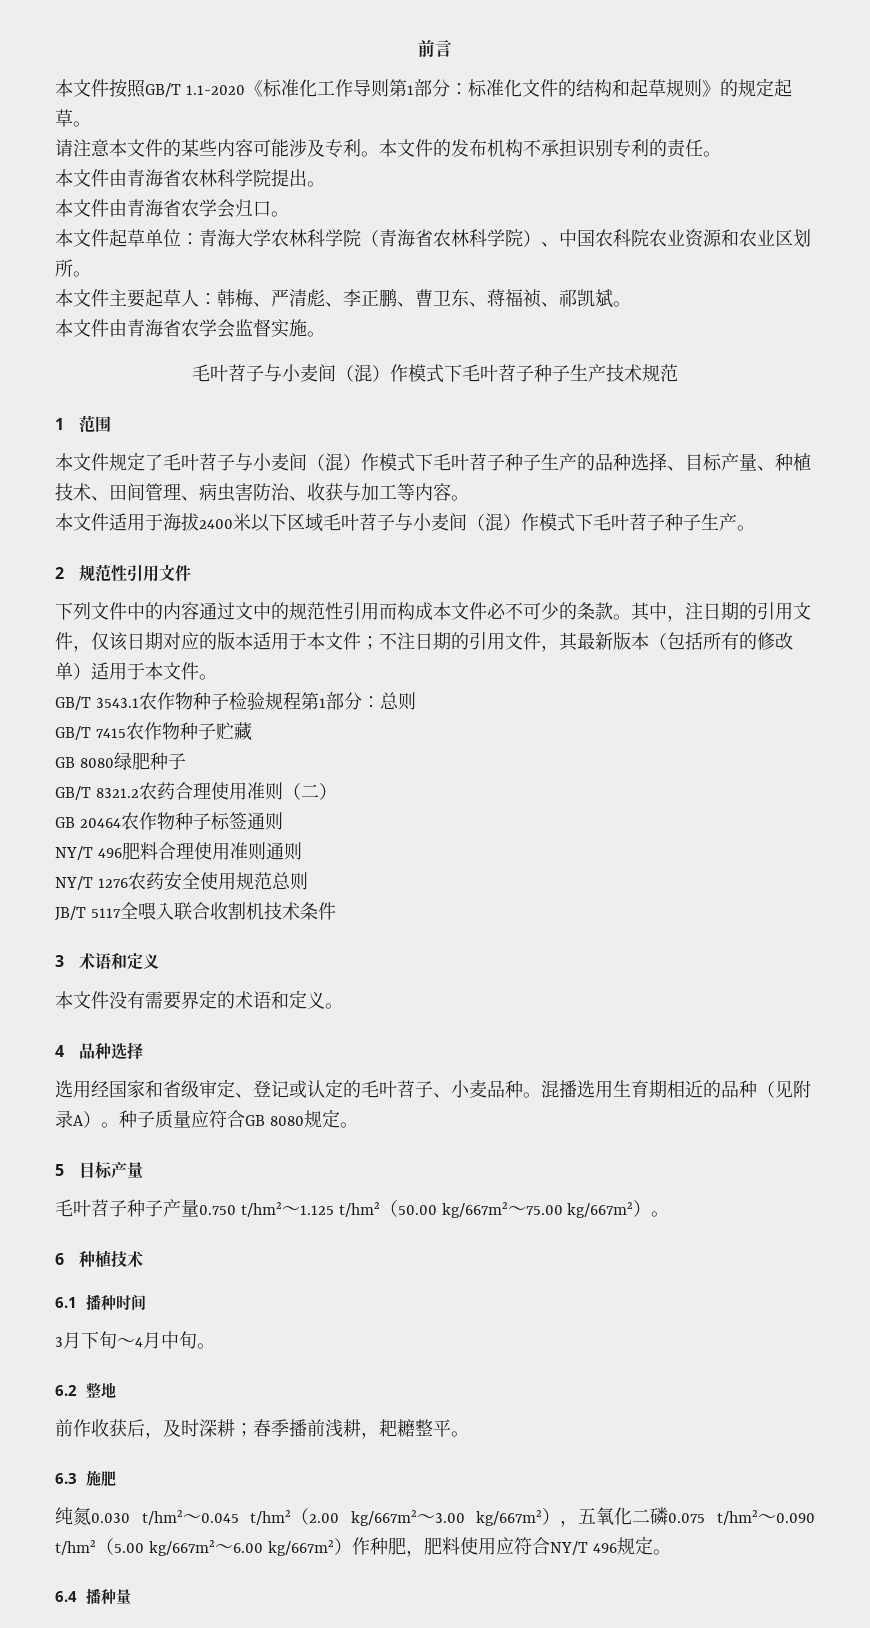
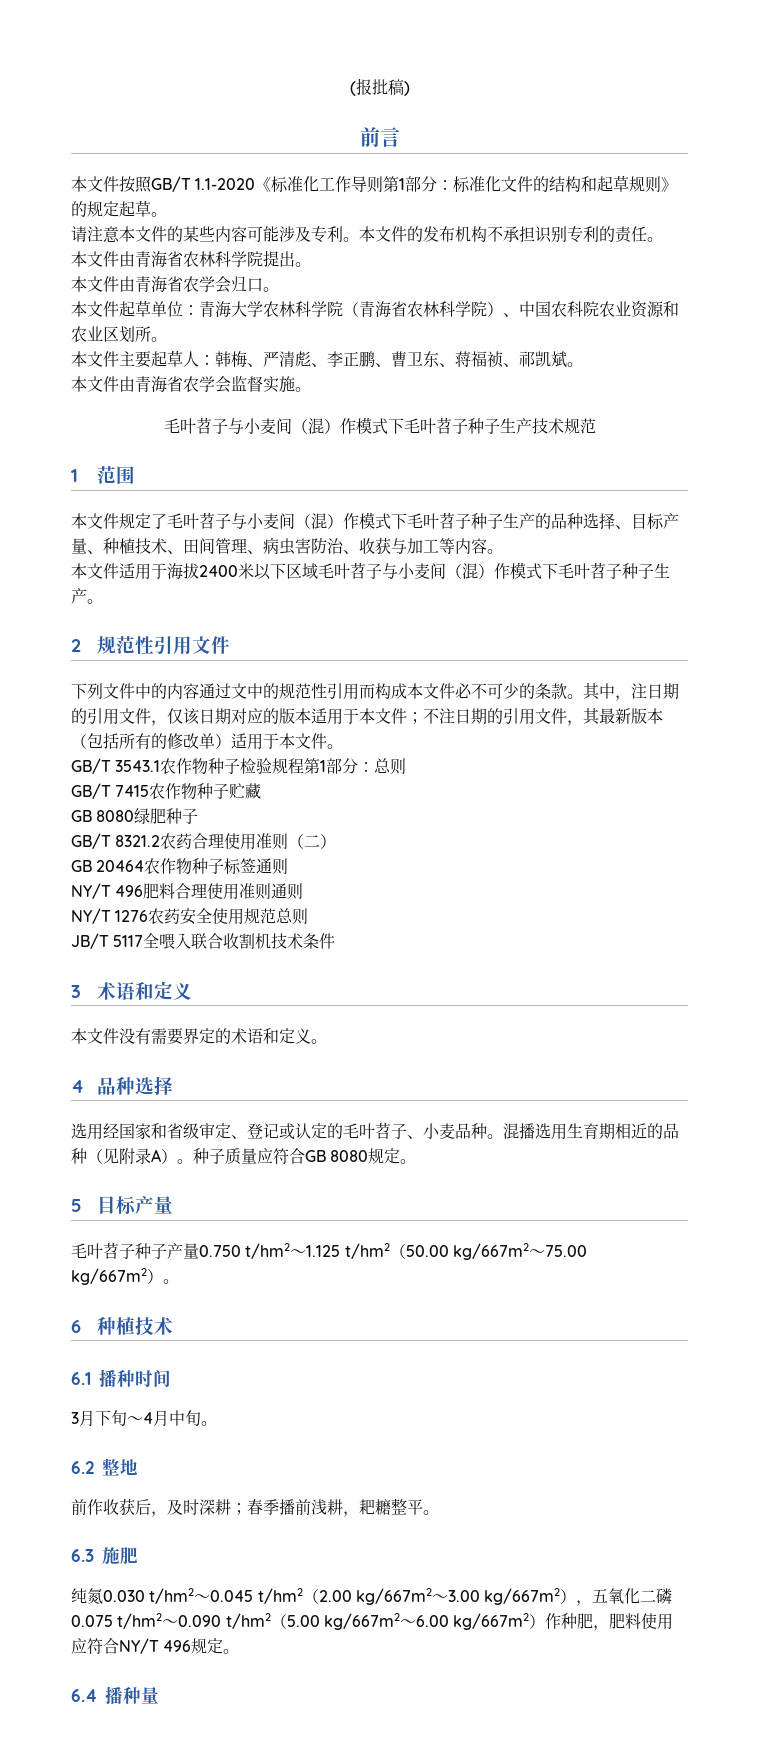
(418, 48) none -> [349,78,410,96] (报批稿) //

